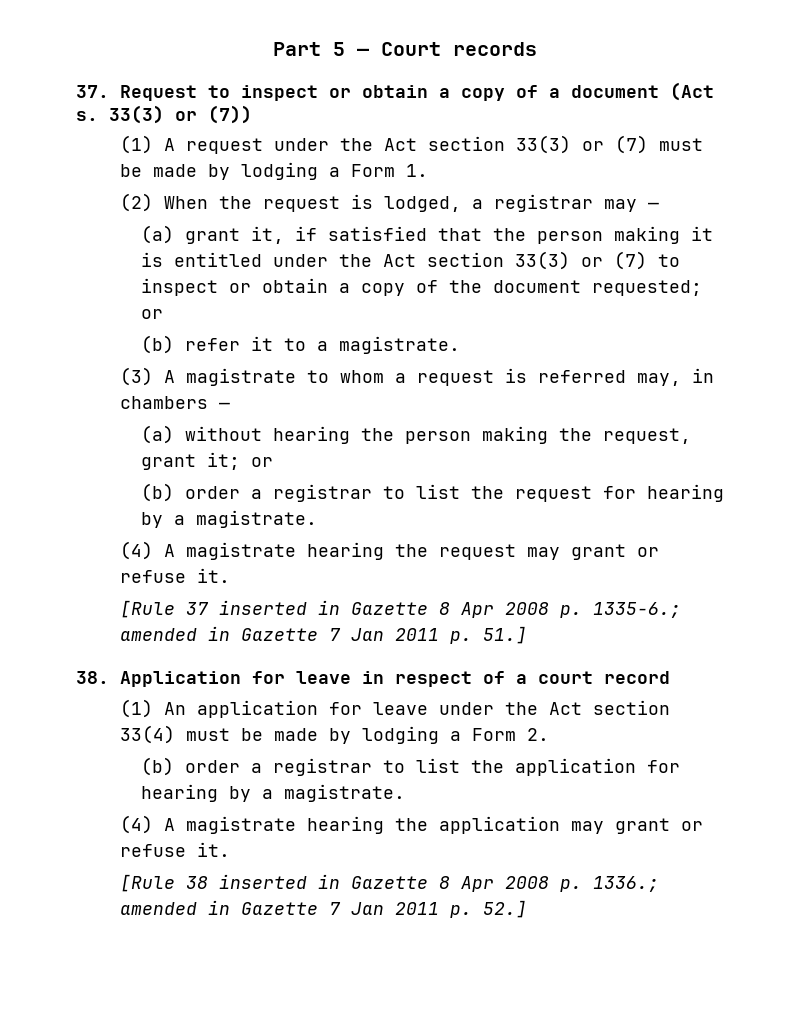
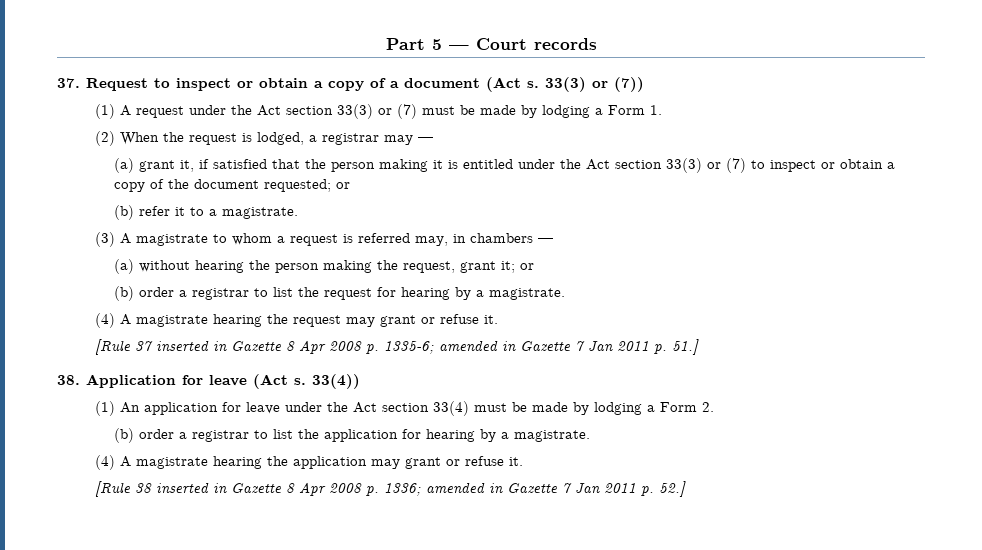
[592,602,681,618] 1335-6.; -> [383,341,434,354] 1335-6;
[362,671,670,687] in respect of a court record -> [253,374,360,389] (Act s. 33(4))
[592,876,659,892] 1336.; -> [383,483,421,496] 1336;

